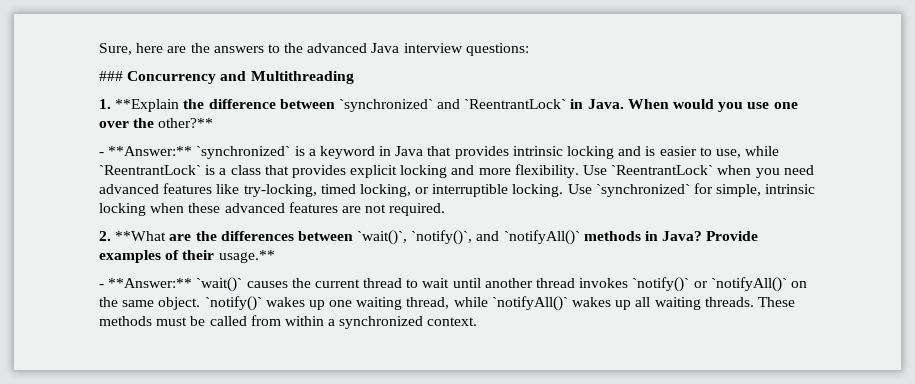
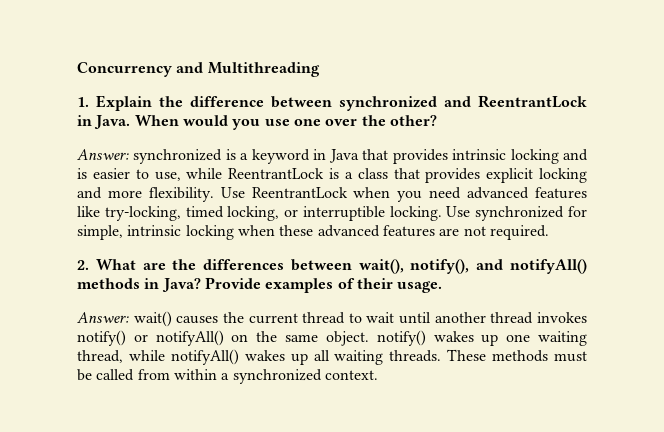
[99,43,529,56] [99,71,123,81] Sure, here are the answers to the advanced Java interview questions: // ### -> (77, 69) none
[115,99,180,112] **Explain -> [96,95,152,111] Explain
[338,99,567,112] `synchronized` and `ReentrantLock` -> [339,95,587,111] synchronized and ReentrantLock
[158,118,214,128] [99,146,291,159] other?** // - **Answer:** `synchronized` -> [389,115,437,126] [77,149,223,164] other? // Answer: synchronized
[99,165,201,175] `ReentrantLock` -> [228,168,325,179] ReentrantLock
[611,165,714,175] `ReentrantLock` -> [251,187,348,198] ReentrantLock
[595,184,690,197] `synchronized` -> [475,206,565,221] synchronized
[115,231,167,241] **What -> [95,259,136,270] What
[357,230,580,245] `wait()`, `notify()`, and `notifyAll()` -> [358,259,587,274] wait(), notify(), and notifyAll()
[218,250,275,263] [99,277,243,292] usage.** // - **Answer:** `wait()` -> [397,281,443,293] [77,311,172,327] usage. // Answer: wait()
[632,277,787,292] `notify()` or `notifyAll()` -> [77,330,224,346] notify() or notifyAll()
[204,296,262,311] `notify()` -> [376,330,426,346] notify()
[491,296,568,311] `notifyAll()` -> [170,349,239,365] notifyAll()

